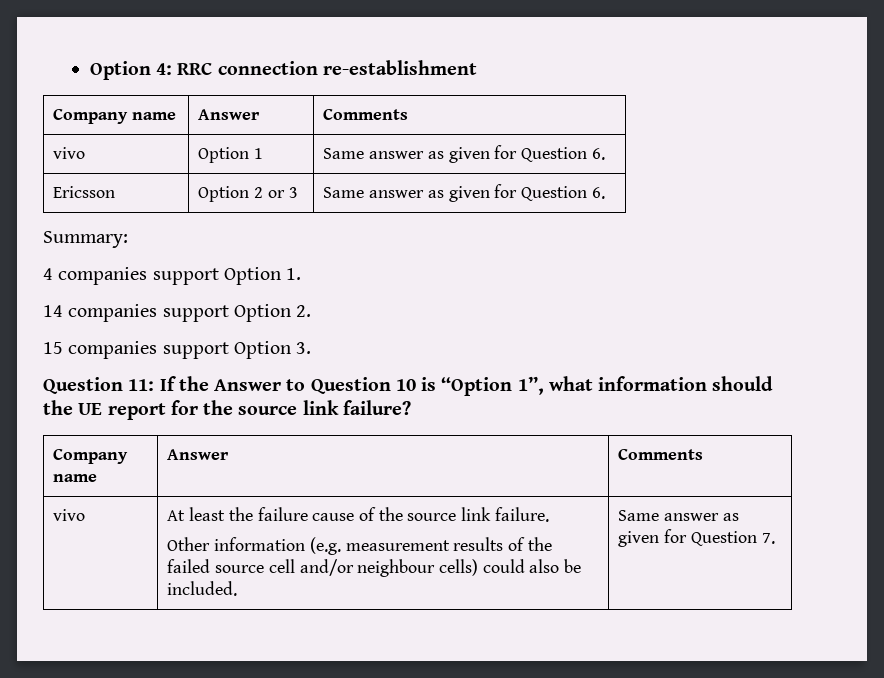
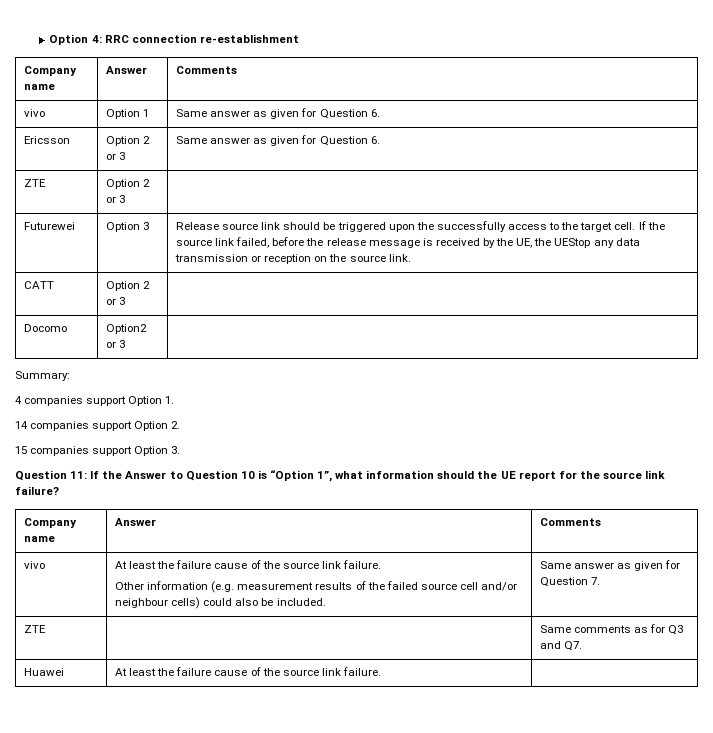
(605, 193) none -> [24,179,47,187] [106,179,151,189] [106,195,126,203] [24,222,76,230] [106,222,150,232] [176,221,665,232] [176,237,640,248] [175,254,411,264] [24,281,55,289] [106,281,151,291] [106,297,126,305] [24,324,68,332] [106,324,148,334] [106,340,126,348] // ZTE | Option 2 or 3 | // Futurewei | Option 3 | Release source link should be triggered upon the successfully access to the target cell. If the source link failed, before the release message is received by the UE, the UEStop any data transmission or reception on the source link. // CATT | Option 2 or 3 | // Docomo | Option2 or 3 |
(775, 538) none -> [24,625,47,633] [540,624,684,635] [540,641,583,651] [24,668,65,676] [115,667,381,676] // ZTE | | Same comments as for Q3 and Q7. // Huawei | At least the failure cause of the source link failure. |

